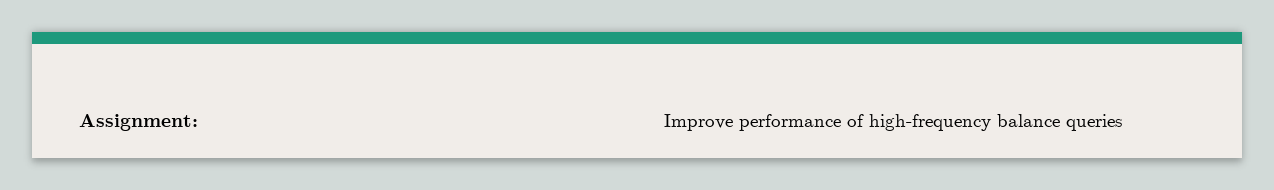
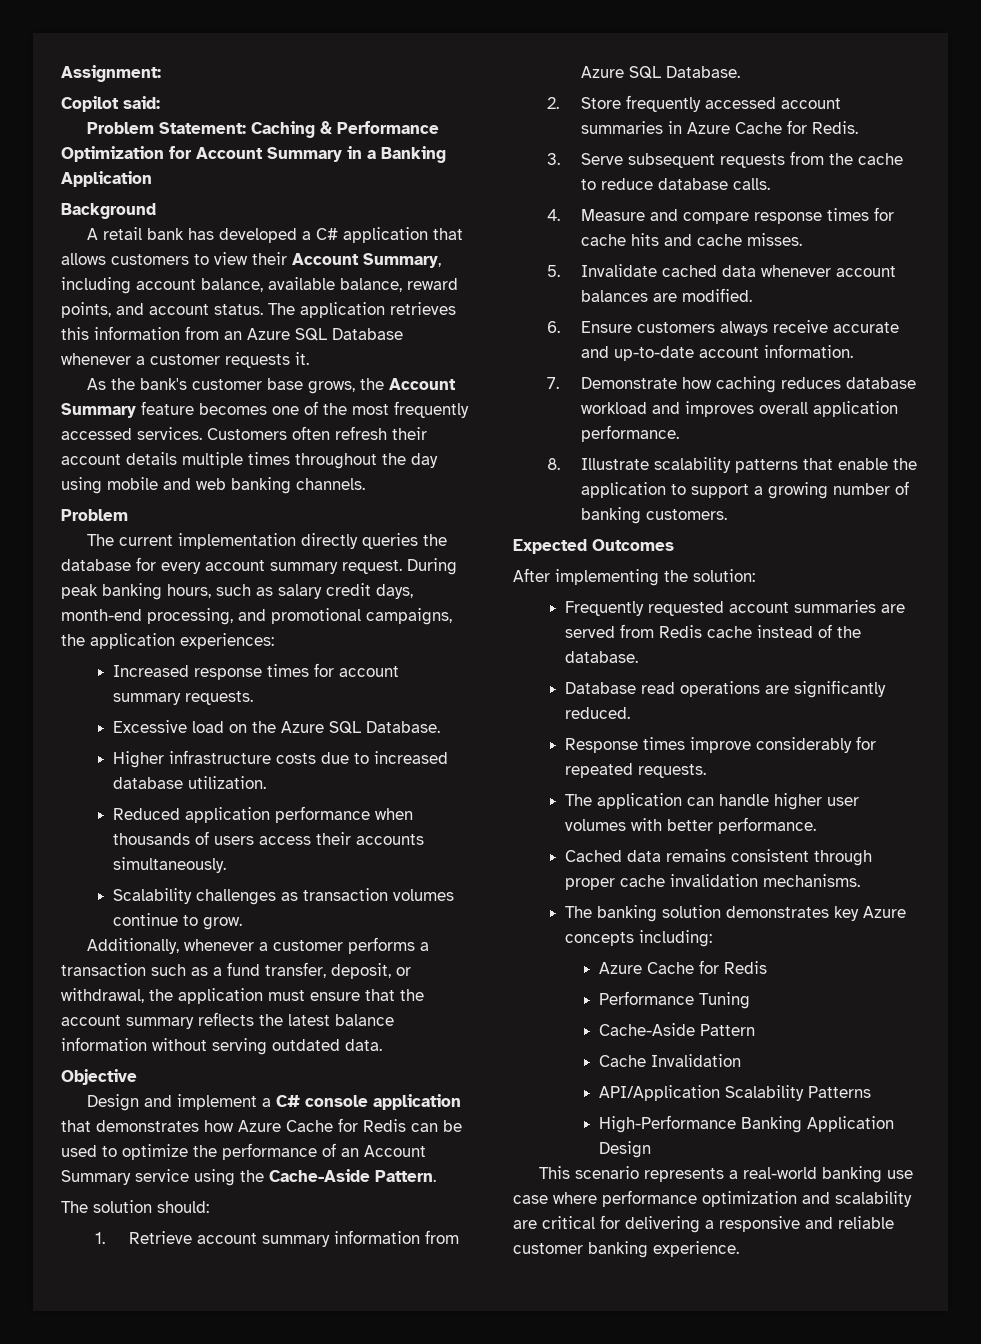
[664,114,1122,131] Improve performance of high-frequency balance queries -> [61,96,160,112] [86,121,439,138] [61,146,446,163] [61,171,152,187] [61,203,156,219] [86,227,463,243] [61,252,441,268] [61,277,458,294] [61,302,456,318] [61,326,403,341] [61,352,309,368] [86,378,456,394] [61,401,469,418] [61,426,427,440] [61,452,438,469] [61,477,365,494] [61,509,128,521] [86,533,447,549] [61,557,457,575] [61,583,413,600] [61,608,452,625] [61,633,274,649] [113,663,400,680] [113,691,254,705] [113,720,441,734] [113,750,449,768] [113,776,267,789] [113,806,414,823] [113,831,425,845] [113,857,227,873] [113,888,455,905] [113,913,243,930] [86,937,429,954] [61,962,411,979] [61,988,424,1004] [61,1012,394,1029] [61,1037,382,1055] [61,1069,137,1085] [86,1094,461,1111] [61,1118,462,1132] [61,1143,426,1160] [61,1169,436,1186] [61,1200,209,1213] [94,1230,459,1247] [580,66,740,79] [546,95,841,112] [580,120,858,134] [546,151,903,168] [580,178,770,190] [546,207,894,224] [580,233,802,246] [546,264,896,277] [580,288,752,302] [546,320,899,336] [580,344,853,361] [546,376,916,393] [580,401,898,417] [580,425,679,442] [546,457,917,473] [580,481,909,499] [580,507,727,524] [513,539,674,554] [513,568,755,586] [565,600,906,616] [565,624,862,638] [565,651,639,663] [565,680,887,698] [565,707,631,719] [565,736,877,753] [565,763,707,778] [565,793,860,810] [565,817,817,834] [565,849,873,866] [565,874,861,890] [565,905,907,922] [565,930,713,947] [599,960,768,974] [599,991,751,1009] [599,1023,756,1036] [599,1054,742,1067] [599,1085,872,1101] [599,1115,895,1133] [599,1141,652,1158] [538,1166,913,1183] [513,1190,912,1207] [513,1215,894,1233] [513,1241,739,1258] Copilot said: // Problem Statement: Caching & Performance Optimization for Account Summary in a Banking Application // Background // A retail bank has developed a C# application that allows customers to view their Account Summary, including account balance, available balance, reward points, and account status. The application retrieves this information from an Azure SQL Database whenever a customer requests it. // As the bank's customer base grows, the Account Summary feature becomes one of the most frequently accessed services. Customers often refresh their account details multiple times throughout the day using mobile and web banking channels. // Problem // The current implementation directly queries the database for every account summary request. During peak banking hours, such as salary credit days, month-end processing, and promotional campaigns, the application experiences: // Increased response times for account summary requests. // Excessive load on the Azure SQL Database. // Higher infrastructure costs due to increased database utilization. // Reduced application performance when thousands of users access their accounts simultaneously. // Scalability challenges as transaction volumes continue to grow. // Additionally, whenever a customer performs a transaction such as a fund transfer, deposit, or withdrawal, the application must ensure that the account summary reflects the latest balance information without serving outdated data. // Objective // Design and implement a C# console application that demonstrates how Azure Cache for Redis can be used to optimize the performance of an Account Summary service using the Cache-Aside Pattern. // The solution should: // 1. Retrieve account summary information from Azure SQL Database. // 2. Store frequently accessed account summaries in Azure Cache for Redis. // 3. Serve subsequent requests from the cache to reduce database calls. // 4. Measure and compare response times for cache hits and cache misses. // 5. Invalidate cached data whenever account balances are modified. // 6. Ensure customers always receive accurate and up-to-date account information. // 7. Demonstrate how caching reduces database workload and improves overall application performance. // 8. Illustrate scalability patterns that enable the application to support a growing number of banking customers. // Expected Outcomes // After implementing the solution: // Frequently requested account summaries are served from Redis cache instead of the database. // Database read operations are significantly reduced. // Response times improve considerably for repeated requests. // The application can handle higher user volumes with better performance. // Cached data remains consistent through proper cache invalidation mechanisms. // The banking solution demonstrates key Azure concepts including: // Azure Cache for Redis // Performance Tuning // Cache-Aside Pattern // Cache Invalidation // API/Application Scalability Patterns // High-Performance Banking Application Design // This scenario represents a real-world banking use case where performance optimization and scalability are critical for delivering a responsive and reliable customer banking experience.

